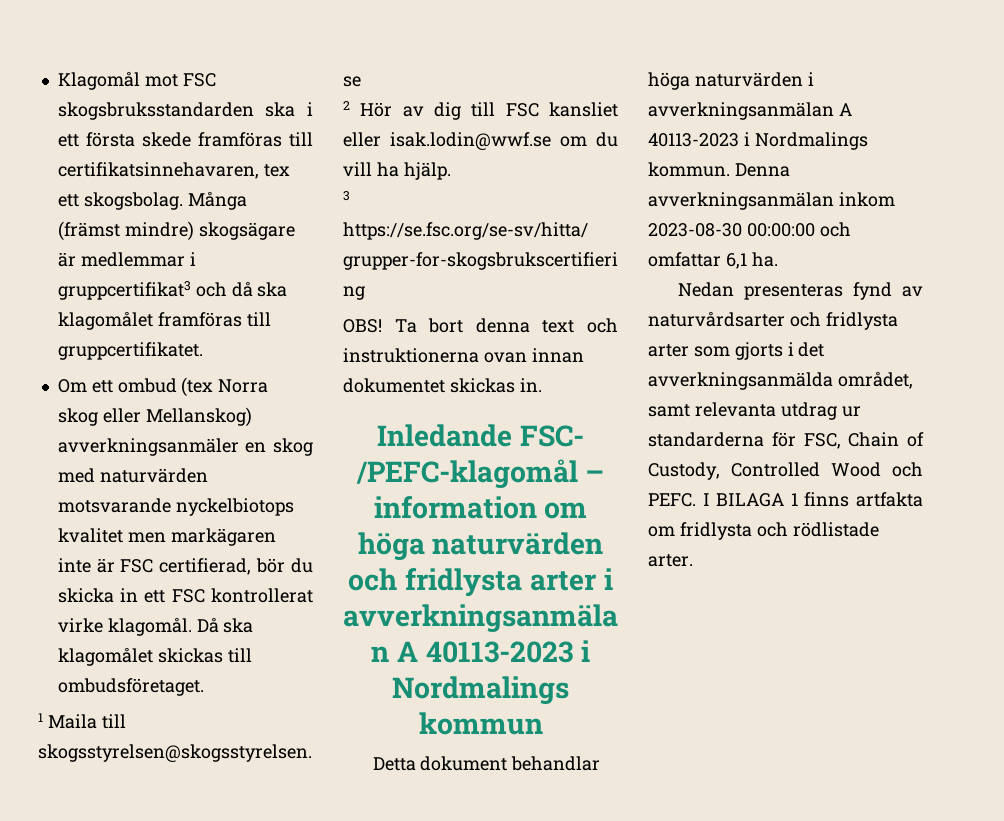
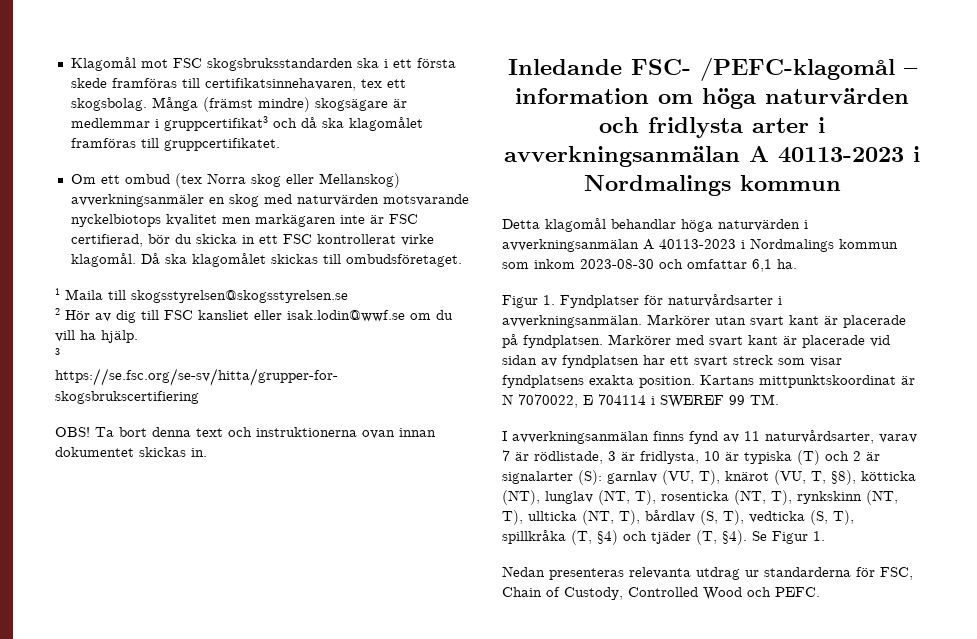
[420,756,508,771] dokument -> [545,218,606,232] klagomål
[648,162,790,177] [648,192,834,210] kommun. Denna avverkningsanmälan -> [839,239,898,249] [502,262,529,269] kommun som
[746,223,815,237] 00:00:00 -> (654, 264) none
[677,282,923,300] [648,311,898,330] [648,342,825,360] [648,371,913,390] [648,404,690,417] Nedan presenteras fynd av naturvårdsarter och fridlysta arter som gjorts i det avverkningsanmälda området, samt -> [502,294,782,308] [502,314,906,328] [502,334,890,348] [502,355,842,368] [502,375,915,388] [502,394,779,408] [502,430,917,444] [502,450,880,465] [502,470,916,485] [502,490,898,505] [502,510,854,525] [502,530,825,545] [502,566,624,580] Figur 1. Fyndplatser för naturvårdsarter i avverkningsanmälan. Markörer utan svart kant är placerade på fyndplatsen. Markörer med svart kant är placerade vid sidan av fyndplatsen har ett svart streck som visar fyndplatsens exakta position. Kartans mittpunktskoordinat är N 7070022, E 704114 i SWEREF 99 TM. // I avverkningsanmälan finns fynd av 11 naturvårdsarter, varav 7 är rödlistade, 3 är fridlysta, 10 är typiska (T) och 2 är signalarter (S): garnlav (VU, T), knärot (VU, T, §8), kötticka (NT), lunglav (NT, T), rosenticka (NT, T), rynkskinn (NT, T), ullticka (NT, T), bårdlav (S, T), vedticka (S, T), spillkråka (T, §4) och tjäder (T, §4). Se Figur 1. // Nedan presenteras
[702,492,923,507] [648,522,879,540] [648,554,693,567] I BILAGA 1 finns artfakta om fridlysta och rödlistade arter. -> (820, 592) none

